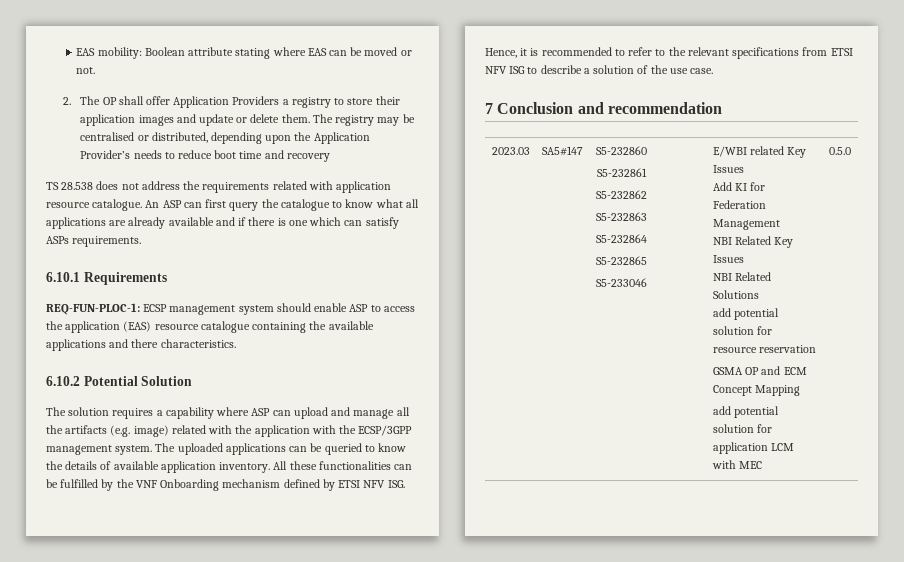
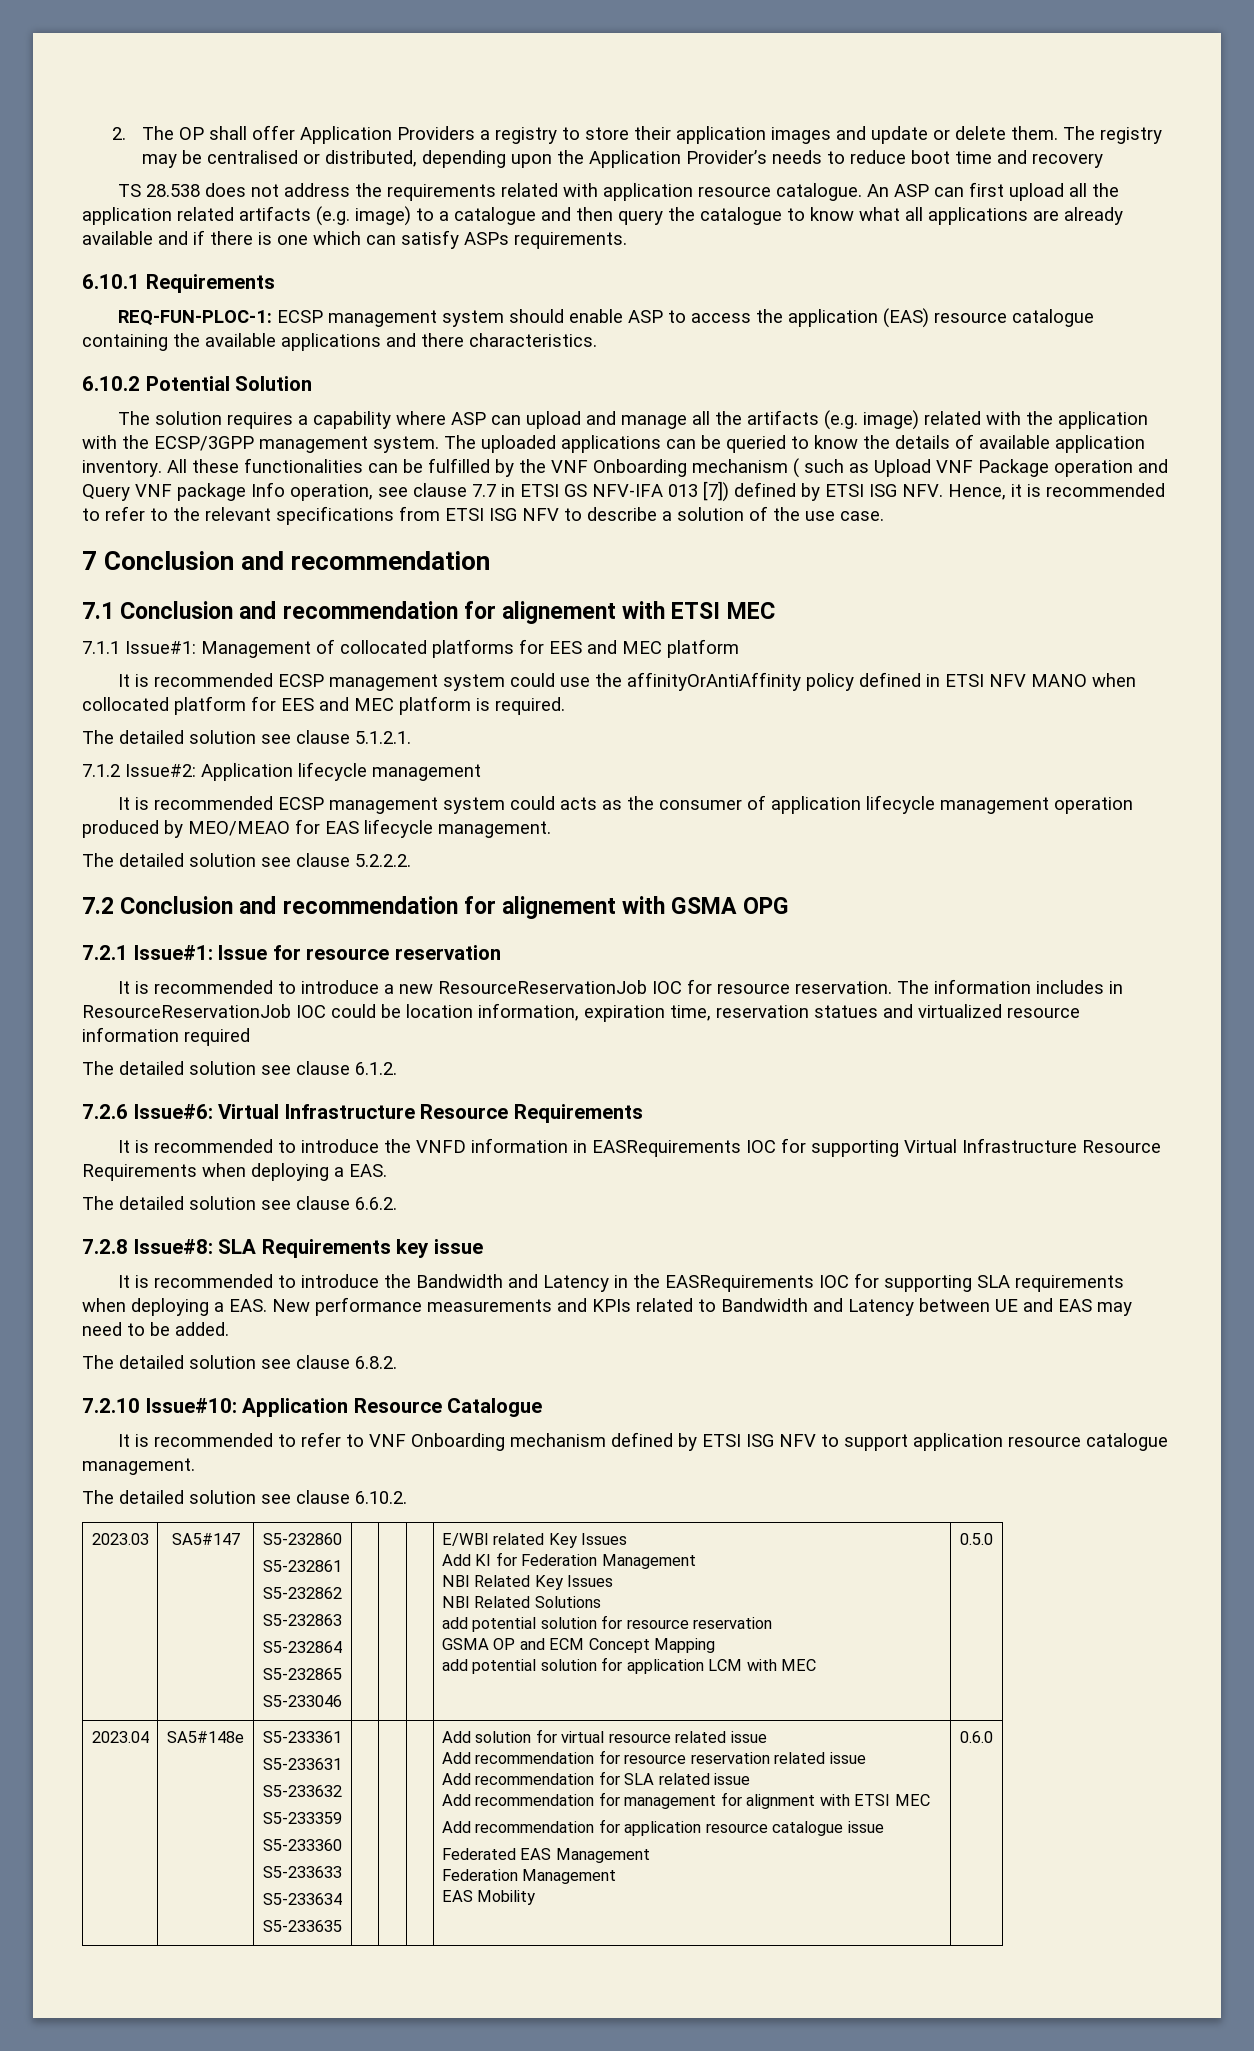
[76,47,412,59] [76,67,96,74] EAS mobility: Boolean attribute stating where EAS can be moved or not. // -> (111, 133) none
(227, 203) none -> [1009,183,1120,201] [82,206,613,226] upload all the application related artifacts (e.g. image) to a catalogue and then
[283,479,405,491] defined by ETSI NFV ISG. -> [793,458,1168,478] [82,481,943,502] ( such as Upload VNF Package operation and Query VNF package Info operation, see clause 7.7 in ETSI GS NFV-IFA 013 [7]) defined by ETSI ISG NFV.
[485,66,526,74] NFV ISG -> [489,508,559,521] ISG NFV
(722, 108) none -> [82,601,775,624] [82,639,739,658] [118,672,1137,691] [82,696,565,715] [82,730,411,744] [82,762,481,781] [118,795,1134,814] [82,819,551,838] [82,853,411,867] [82,896,789,919] [82,945,501,960] [118,979,1124,994] [82,1003,1080,1022] [82,1027,250,1046] [82,1061,397,1075] [82,1104,643,1123] [118,1138,1162,1157] [82,1163,387,1181] [82,1196,397,1210] [82,1239,483,1258] [118,1273,1125,1292] [82,1297,1132,1316] [82,1322,229,1336] [82,1355,397,1369] [82,1398,543,1417] [118,1432,1169,1451] [82,1458,195,1475] [82,1490,407,1504] // 7.1 Conclusion and recommendation for alignement with ETSI MEC // 7.1.1 Issue#1: Management of collocated platforms for EES and MEC platform // It is recommended ECSP management system could use the affinityOrAntiAffinity policy defined in ETSI NFV MANO when collocated platform for EES and MEC platform is required. // The detailed solution see clause 5.1.2.1. // 7.1.2 Issue#2: Application lifecycle management // It is recommended ECSP management system could acts as the consumer of application lifecycle management operation produced by MEO/MEAO for EAS lifecycle management. // The detailed solution see clause 5.2.2.2. // 7.2 Conclusion and recommendation for alignement with GSMA OPG // 7.2.1 Issue#1: Issue for resource reservation // It is recommended to introduce a new ResourceReservationJob IOC for resource reservation. The information includes in ResourceReservationJob IOC could be location information, expiration time, reservation statues and virtualized resource information required // The detailed solution see clause 6.1.2. // 7.2.6 Issue#6: Virtual Infrastructure Resource Requirements // It is recommended to introduce the VNFD information in EASRequirements IOC for supporting Virtual Infrastructure Resource Requirements when deploying a EAS. // The detailed solution see clause 6.6.2. // 7.2.8 Issue#8: SLA Requirements key issue // It is recommended to introduce the Bandwidth and Latency in the EASRequirements IOC for supporting SLA requirements when deploying a EAS. New performance measurements and KPIs related to Bandwidth and Latency between UE and EAS may need to be added. // The detailed solution see clause 6.8.2. // 7.2.10 Issue#10: Application Resource Catalogue // It is recommended to refer to VNF Onboarding mechanism defined by ETSI ISG NFV to support application resource catalogue management. // The detailed solution see clause 6.10.2.
(851, 151) none -> [91,1731,149,1743] [167,1731,244,1743] [263,1731,342,1743] [263,1758,342,1770] [263,1785,342,1797] [263,1812,342,1824] [263,1839,342,1851] [263,1866,342,1878] [263,1893,342,1905] [263,1920,342,1932] [441,1729,767,1743] [441,1750,866,1764] [441,1771,751,1785] [441,1792,930,1809] [441,1819,884,1836] [441,1848,650,1863] [441,1869,617,1884] [441,1890,536,1905] [960,1731,993,1743] // 2023.04 | SA5#148e | S5-233361 // S5-233631 // S5-233632 // S5-233359 // S5-233360 // S5-233633 // S5-233634 // S5-233635 | | | | Add solution for virtual resource related issue // Add recommendation for resource reservation related issue // Add recommendation for SLA related issue // Add recommendation for management for alignment with ETSI MEC // Add recommendation for application resource catalogue issue // Federated EAS Management // Federation Management // EAS Mobility | 0.6.0

